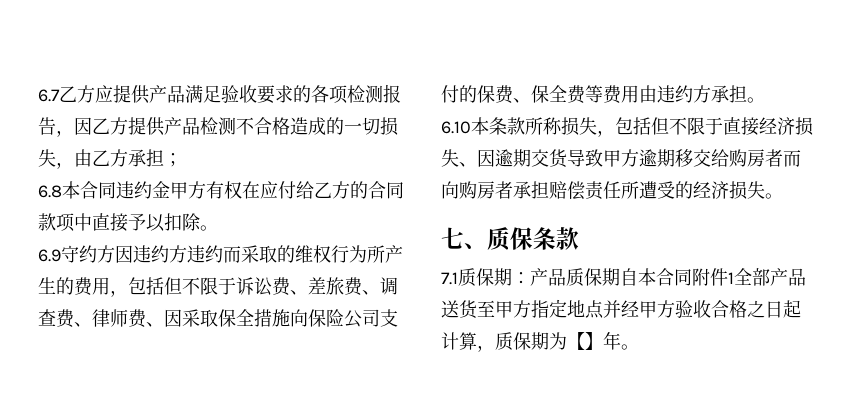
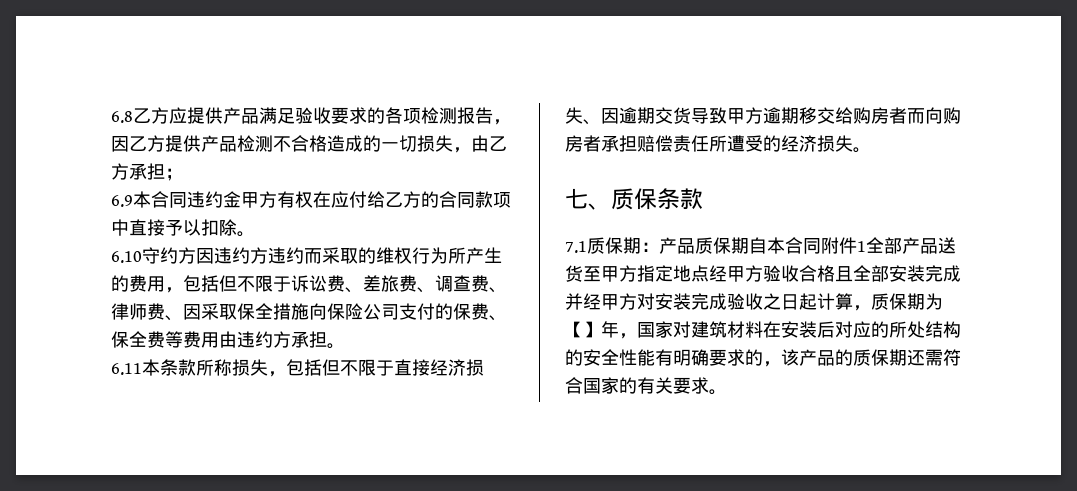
[38,89,60,102] 6.7 -> [111,111,133,123] 6.8
[38,185,62,198] 6.8 -> [111,195,133,207] 6.9
[38,249,61,262] 6.9 -> [111,251,142,263] 6.10
[441,121,471,134] 6.10 -> [111,363,142,375] 6.11
[603,300,621,318] 并 -> (709, 273) none
(747, 309) none -> [835,265,961,282] [565,293,763,310] 且全部安装完成并经甲方对安装完成验收
(621, 340) none -> [619,321,961,339] [565,349,961,367] [565,377,709,394] ，国家对建筑材料在安装后对应的所处结构的安全性能有明确要求的，该产品的质保期还需符合国家的有关要求

